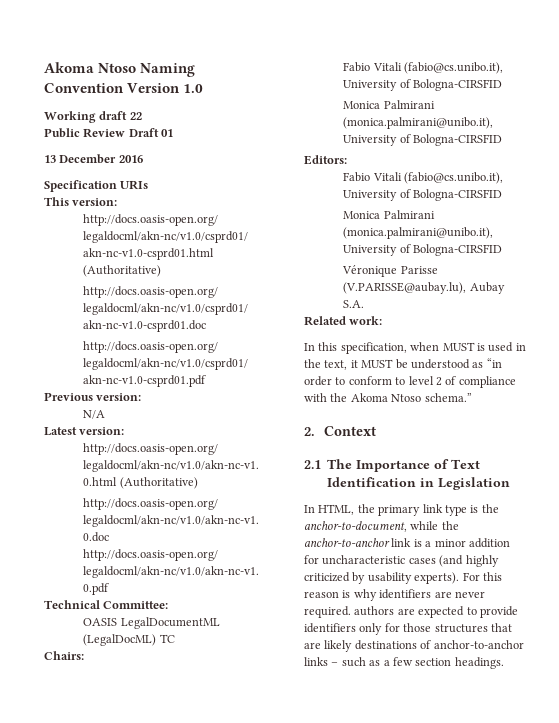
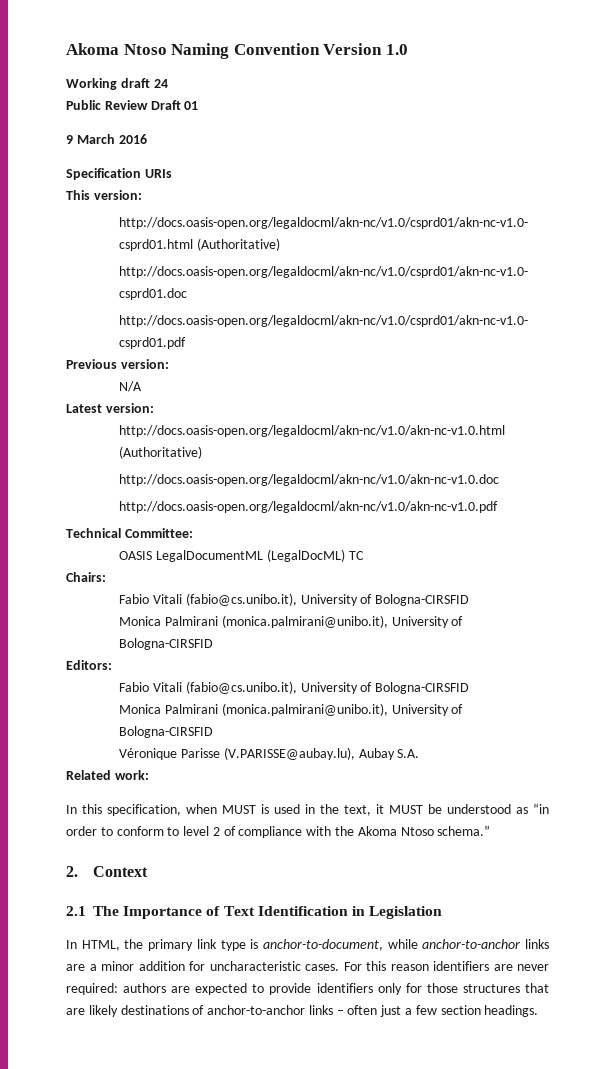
[129,112,142,120] 22 -> [153,79,168,88] 24
[44,154,117,164] 13 December -> [66,134,115,144] 9 March
[481,504,499,513] the -> (259, 944) none
[441,521,459,530] [304,538,422,547] the anchor-to-anchor link is -> [422,939,549,949] [66,964,85,971] anchor-to-anchor links are
[408,555,499,567] [304,572,460,584] cases (and highly criticized by usability experts). -> [305,964,339,971] cases.
[342,589,377,601] is why -> (429, 967) none
[304,606,351,618] required. -> [66,983,118,995] required:
[341,657,381,667] such as -> [347,1005,402,1017] often just

